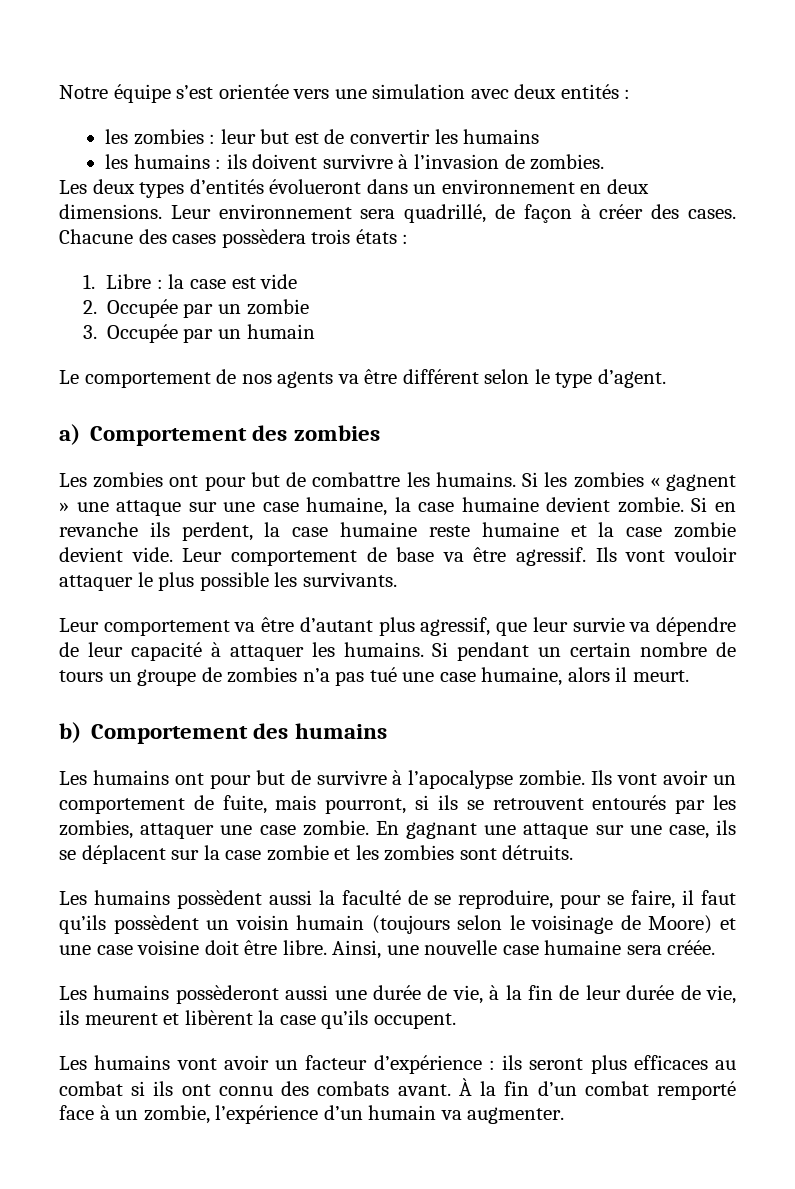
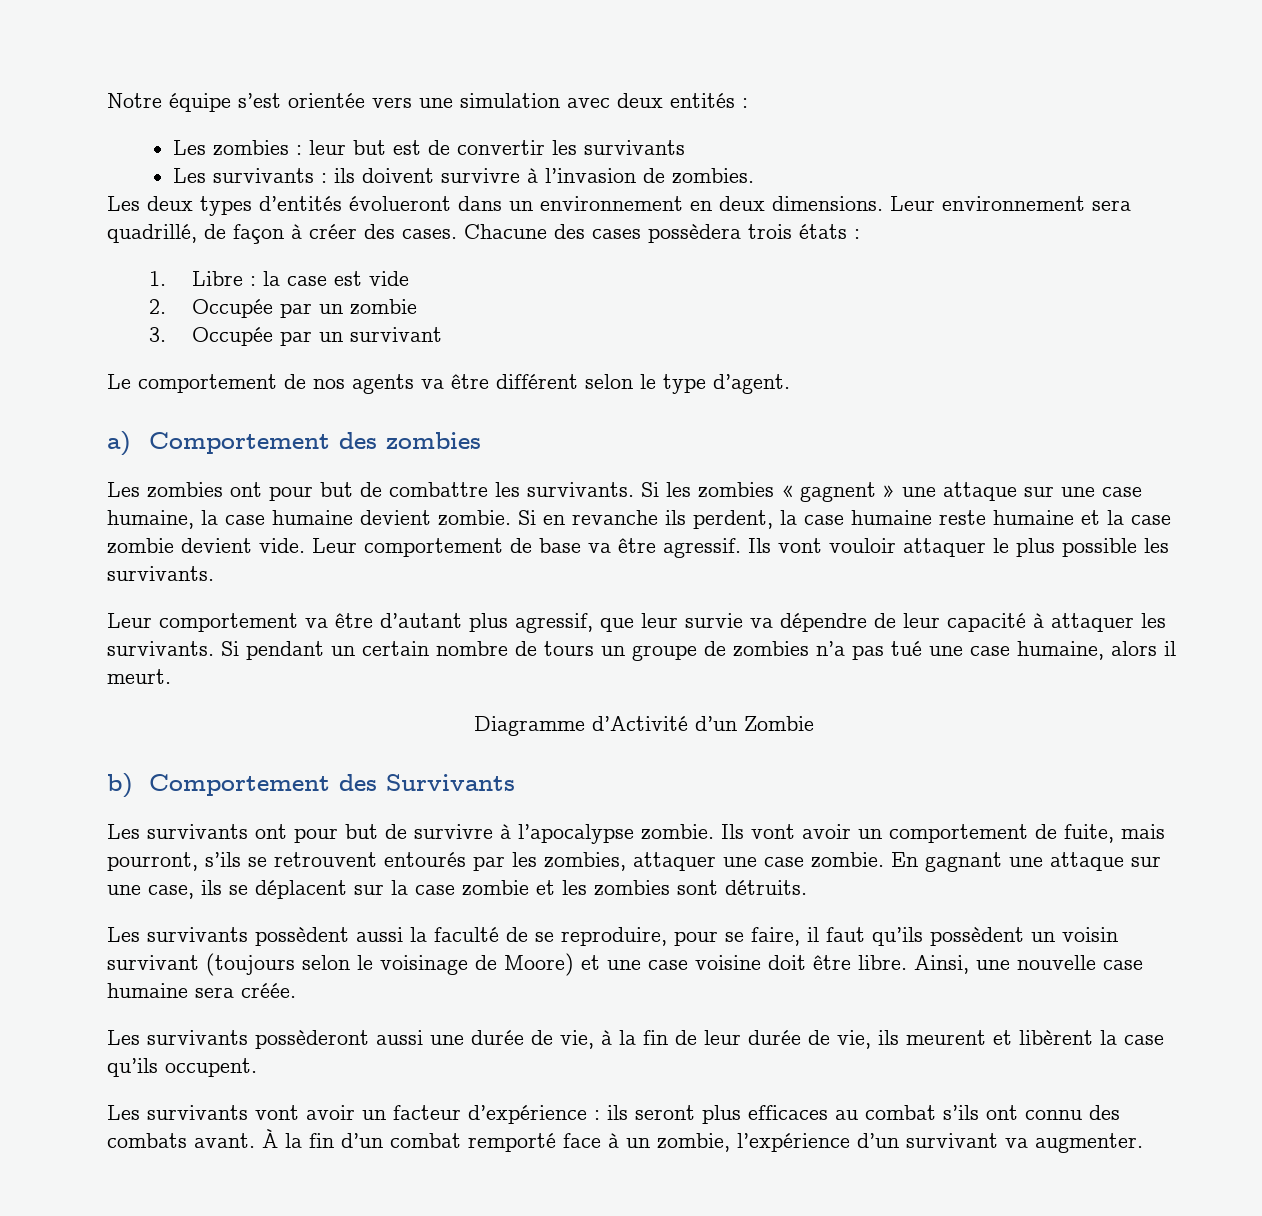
[105,129,129,144] les -> [173,140,207,155] Les
[463,129,540,144] [105,154,210,169] humains // les humains -> [584,140,686,155] [173,168,315,183] survivants // Les survivants
[246,324,315,339] humain -> [349,327,442,342] survivant
[435,472,516,487] humains. -> [527,482,634,497] survivants.
[343,642,424,657] humains. -> [107,641,214,656] survivants.
(689, 676) none -> [473,716,814,736] // Diagramme d’Activité d’un Zombie
[294,723,387,739] [59,770,169,785] humains // Les humains -> [386,774,516,791] [107,824,248,839] Survivants // Les survivants
[415,795,458,810] si ils -> [205,852,241,867] s’ils
[93,890,170,905] humains -> [147,927,248,942] survivants
[296,915,365,930] humain -> [107,955,199,970] survivant
[93,985,170,1000] humains -> [147,1030,248,1045] survivants
[94,1055,171,1070] humains -> [147,1105,248,1120] survivants
[131,1081,174,1096] si ils -> [943,1105,979,1120] s’ils
[368,1105,437,1120] humain -> [906,1133,998,1148] survivant

